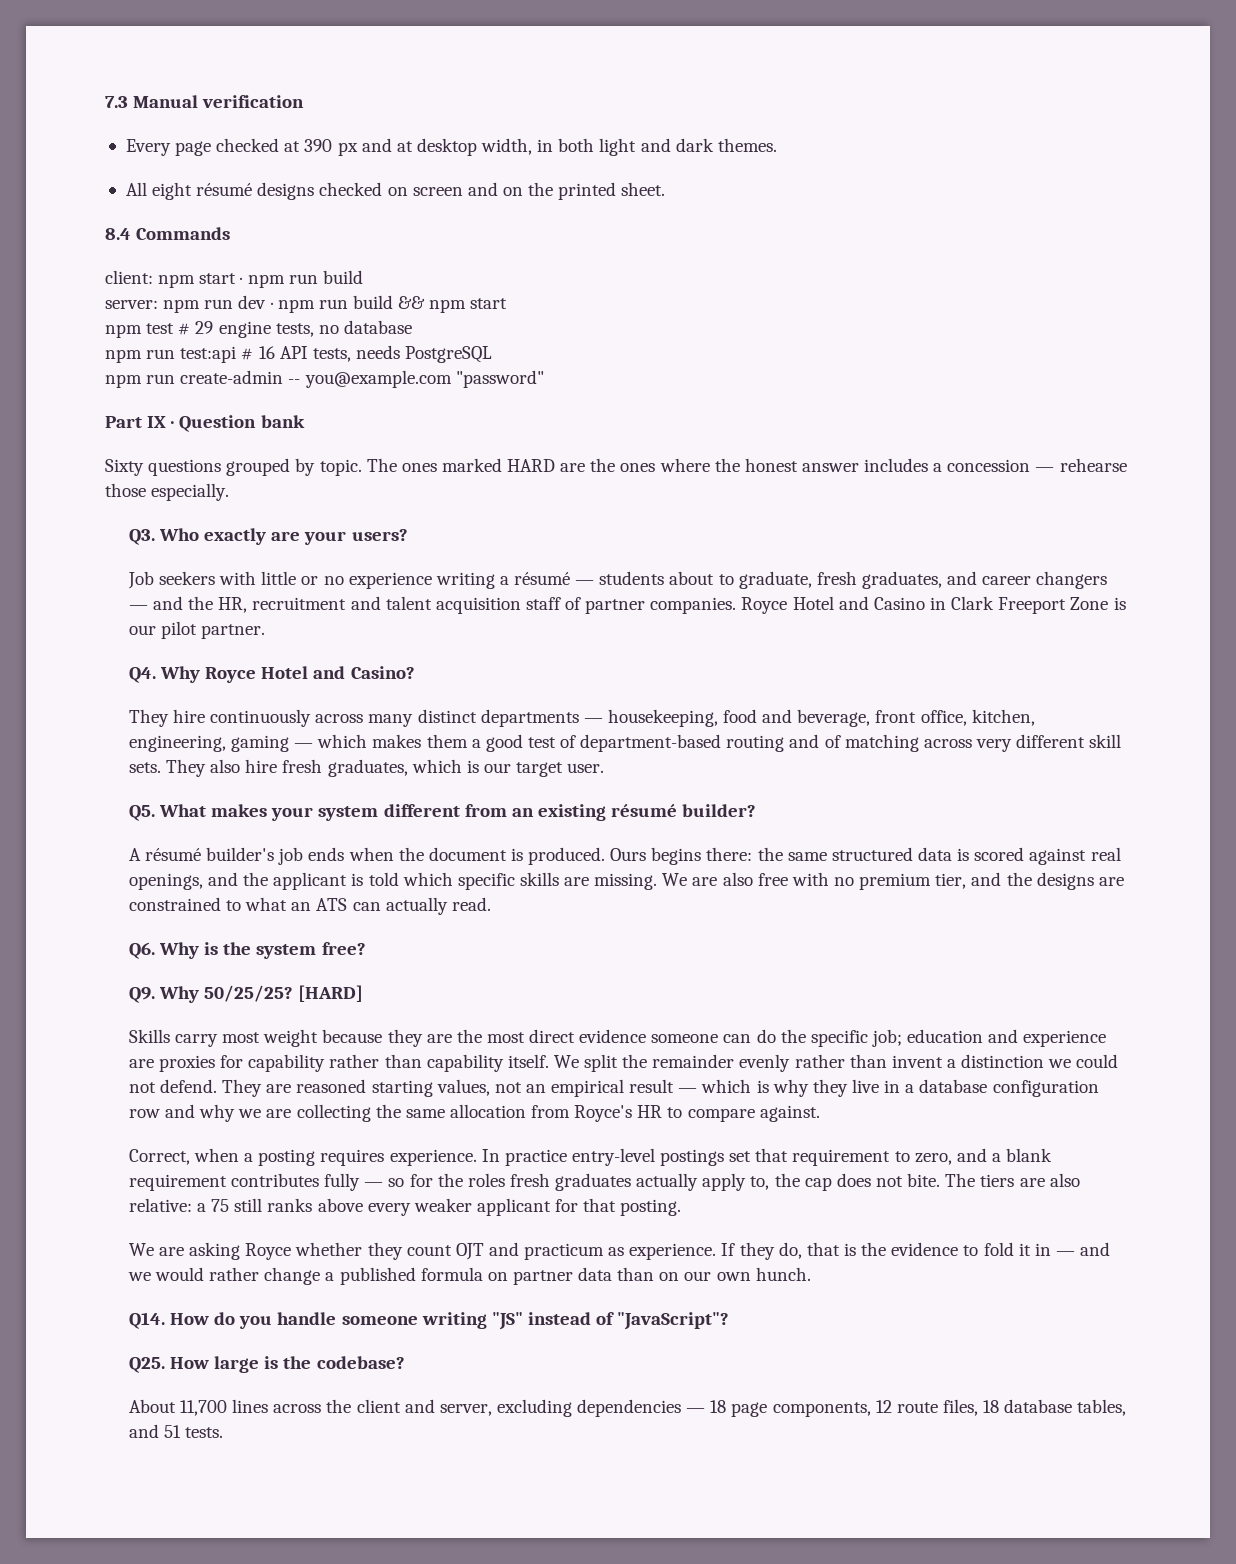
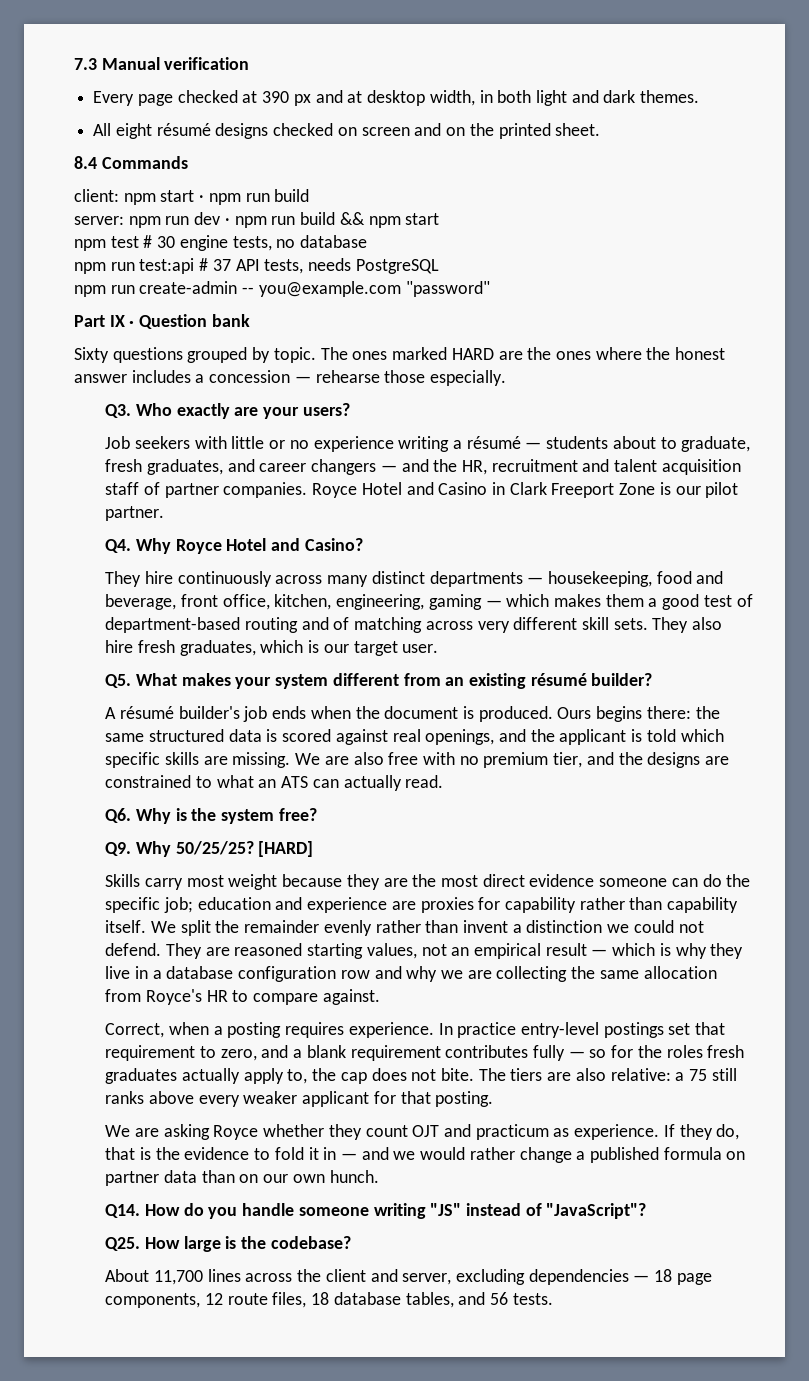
[195,321,214,334] 29 -> [157,236,176,248] 30
[258,346,275,359] 16 -> [212,259,231,271] 37
[164,1425,182,1438] 51 -> [489,1292,508,1305] 56

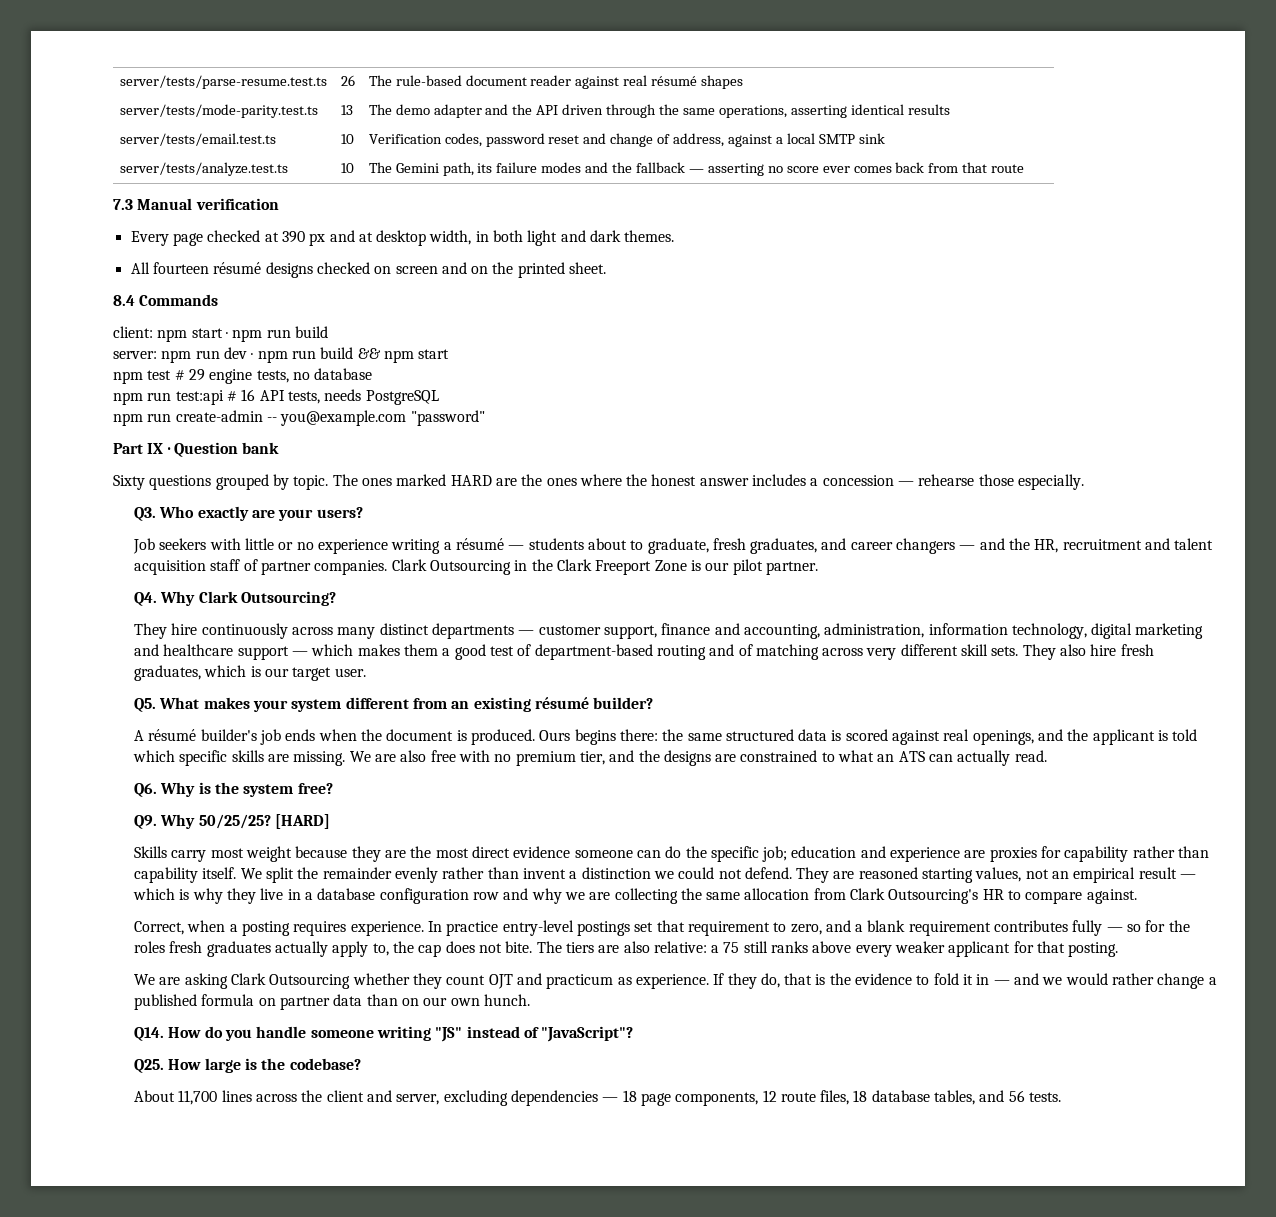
(74, 64) none -> [119,75,327,89] [340,75,355,86] [368,75,744,89] [119,104,318,118] [340,105,353,115] [368,104,950,118] [119,133,276,146] [340,134,354,144] [368,133,885,147] [119,162,288,176] [340,163,354,173] [368,162,1025,176] server/tests/parse-resume.test.ts | 26 | The rule-based document reader against real résumé shapes // server/tests/mode-parity.test.ts | 13 | The demo adapter and the API driven through the same operations, asserting identical results // server/tests/email.test.ts | 10 | Verification codes, password reset and change of address, against a local SMTP sink // server/tests/analyze.test.ts | 10 | The Gemini path, its failure modes and the fallback — asserting no score ever comes back from that route //
[115,123,152,139] eight -> [152,262,209,274] fourteen
[157,236,176,248] 30 -> [188,369,205,381] 29
[212,259,231,271] 37 -> [241,389,256,401] 16
[312,482,505,498] Royce Hotel and Casino in -> [391,559,553,575] Clark Outsourcing in the
[175,538,363,554] Royce Hotel and Casino? -> [198,591,336,606] Clark Outsourcing?
[547,571,724,587] [105,594,482,610] housekeeping, food and beverage, front office, kitchen, engineering, gaming -> [538,623,1204,639] [134,644,289,660] customer support, finance and accounting, administration, information technology, digital marketing and healthcare support
[145,989,202,1005] Royce's -> [850,888,979,904] Clark Outsourcing's
[213,1125,259,1140] Royce -> [230,973,351,989] Clark Outsourcing

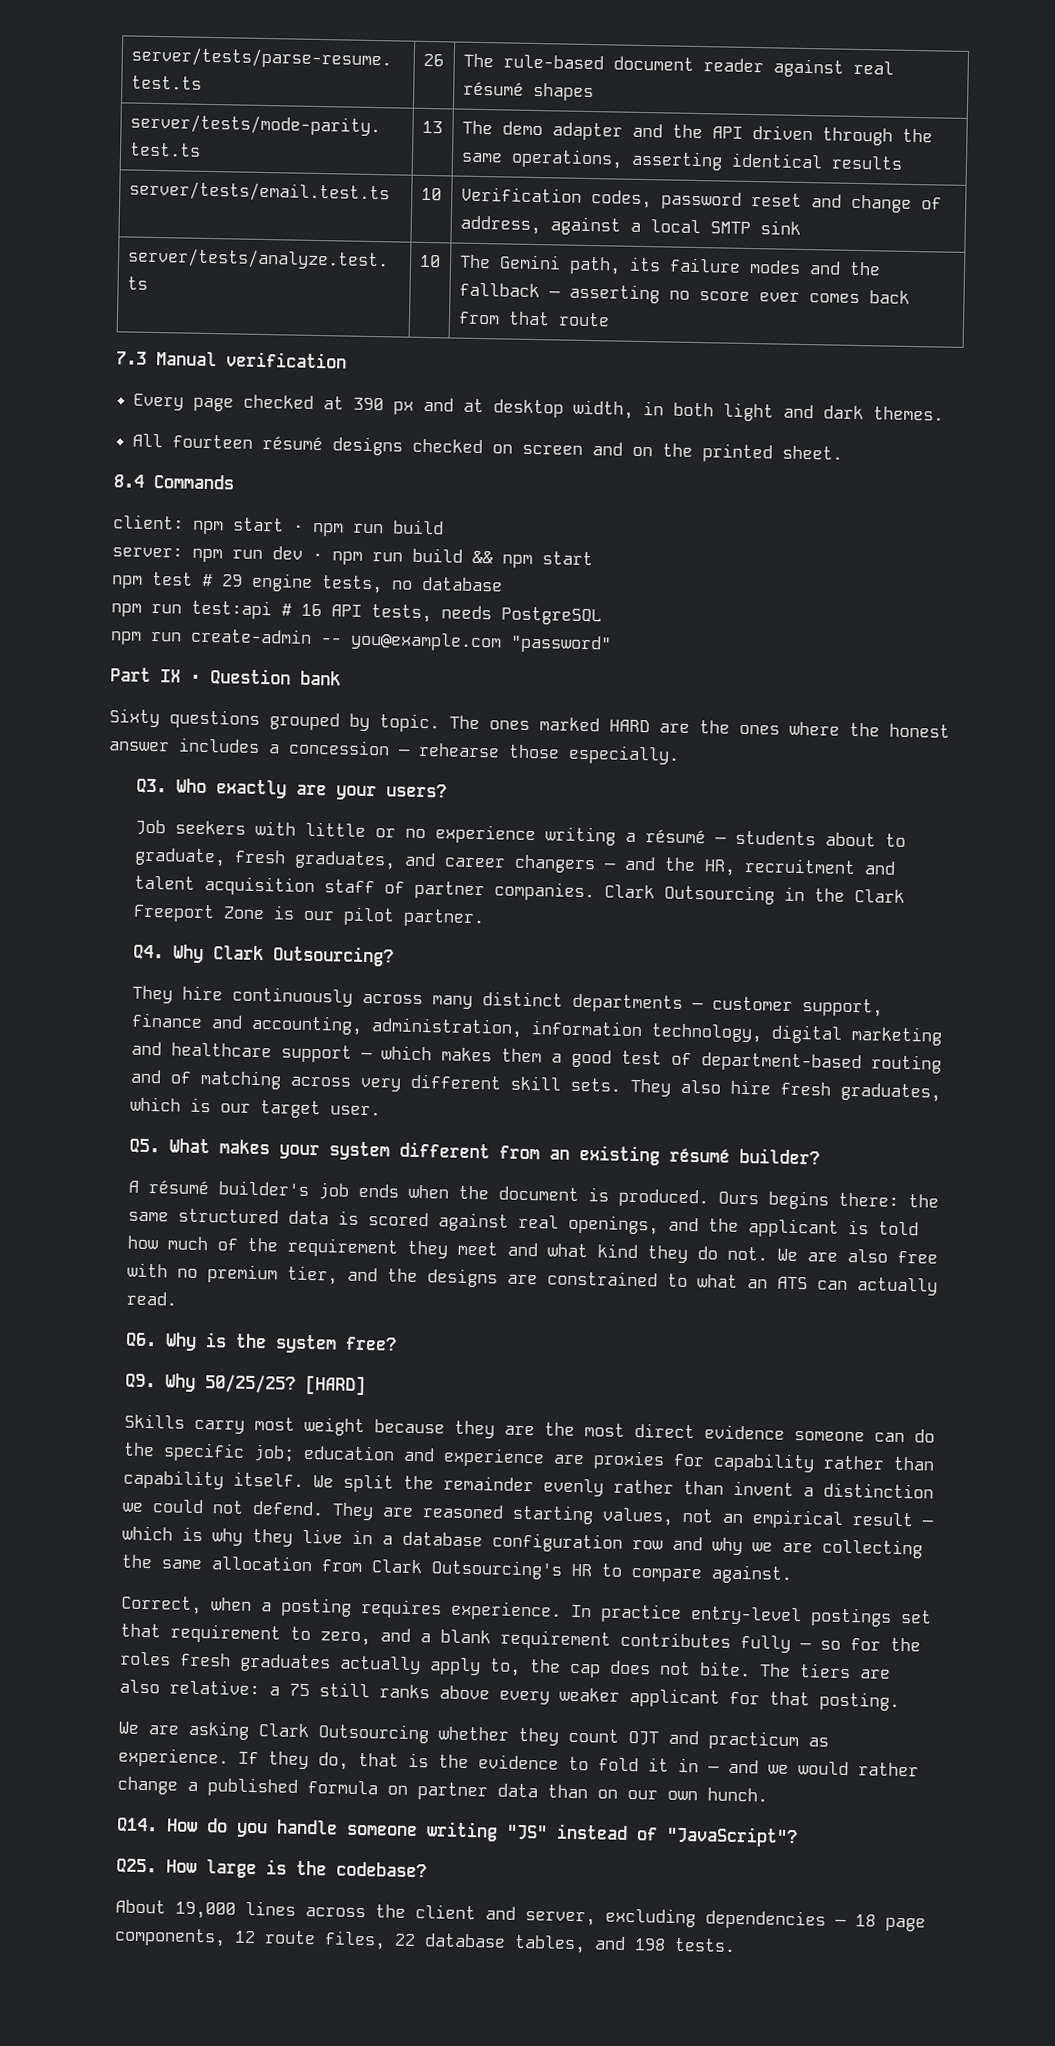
[133,750,346,766] which specific skills are missing. -> [126,1235,768,1264] how much of the requirement they meet and what kind they do not.
[178,1090,218,1105] 11,700 -> [174,1901,236,1919] 19,000
[853,1090,868,1102] 18 -> [393,1933,416,1947] 22
[1008,1090,1025,1102] 56 -> [633,1938,666,1951] 198

